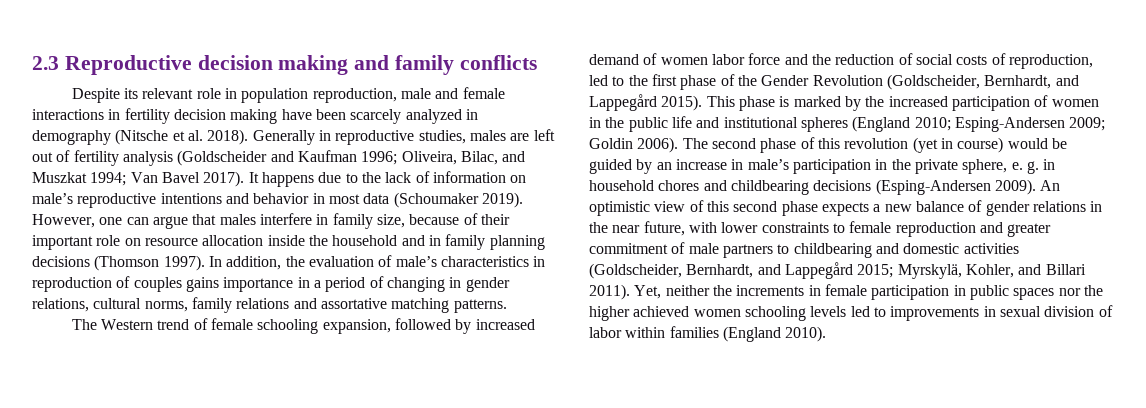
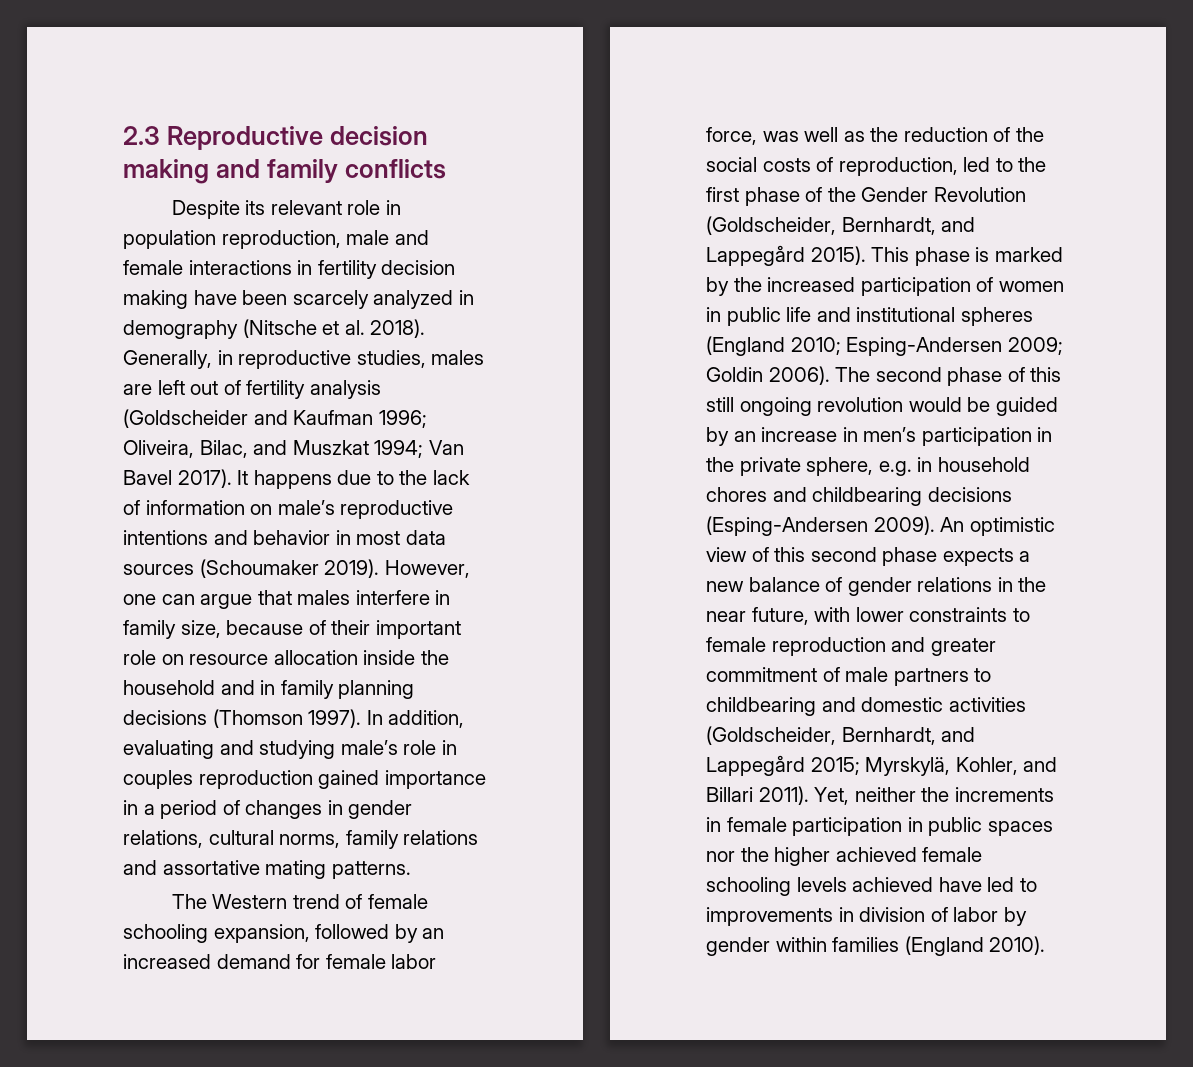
[252,130,315,145] Generally -> [123,350,212,369] Generally,
(390, 198) none -> [123,564,194,575] sources
[285,255,546,267] [32,276,219,292] the evaluation of male’s characteristics in reproduction of couples gains -> [123,740,457,759] [123,770,380,789] evaluating and studying male’s role in couples reproduction gained
[386,277,445,292] changing -> [245,800,323,819] changes
[391,298,450,313] matching -> [265,860,327,879] mating
(472, 326) none -> [422,928,445,939] an
[643,53,808,65] of women labor force and -> [296,954,437,969] [706,127,865,145] for female labor force, was well as
(913, 59) none -> [1015,127,1044,142] the
[605,117,625,128] the -> (721, 314) none
[844,137,1004,153] revolution (yet in course) -> [706,397,904,416] still ongoing revolution
[747,159,789,170] male’s -> [863,427,917,442] men’s
[1011,161,1039,174] e. g. -> [878,461,912,476] e.g.
[693,309,741,317] women -> [922,847,983,862] female
(847, 311) none -> [852,877,982,892] achieved have
[999,306,1041,317] sexual -> (854, 914) none
(622, 332) none -> [1003,907,1027,926] [706,937,770,956] by gender

